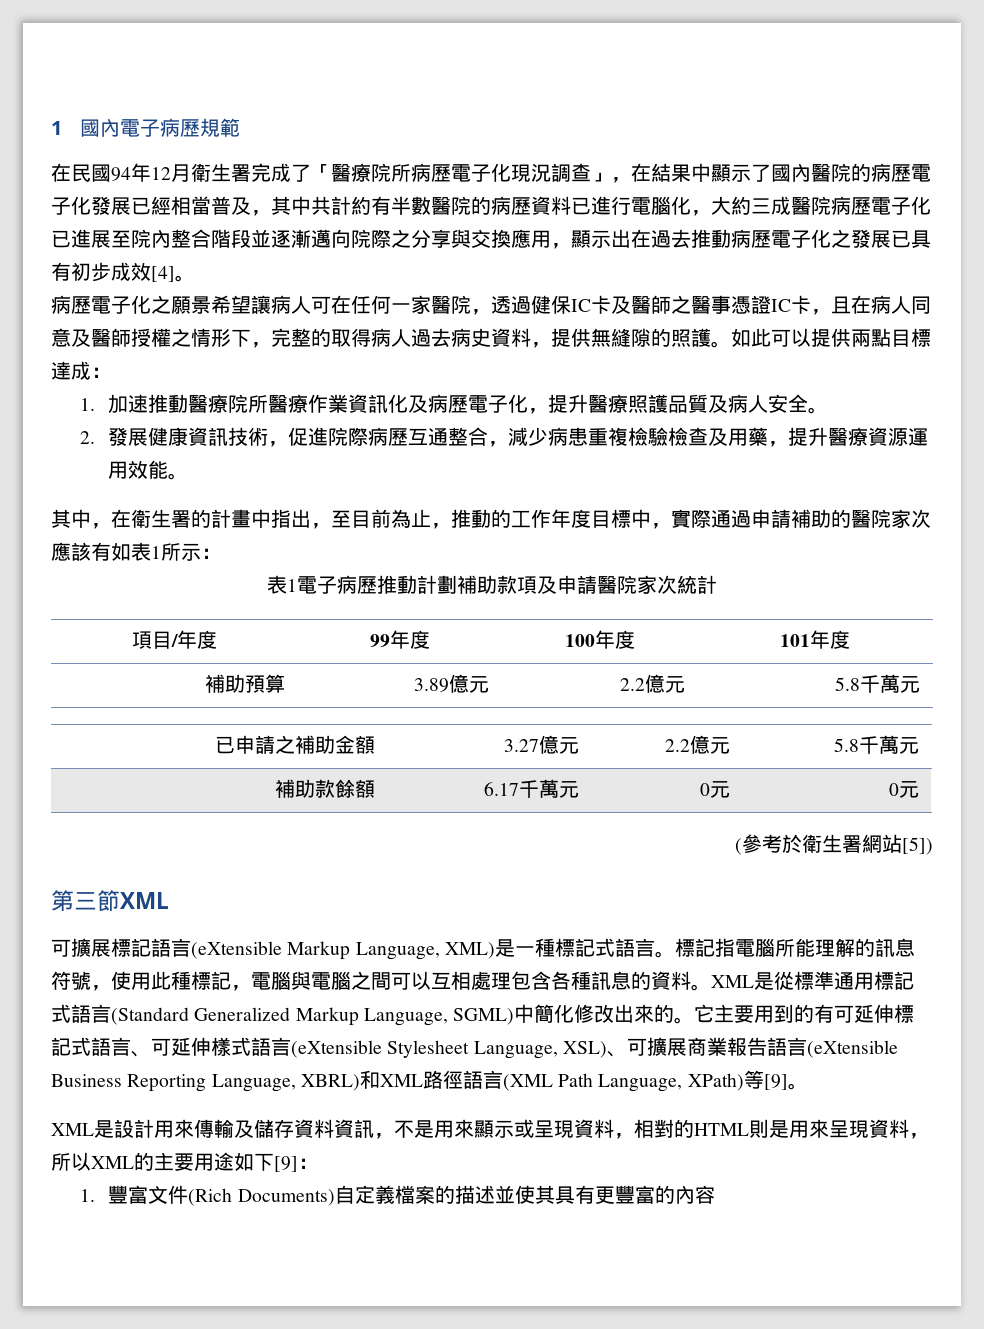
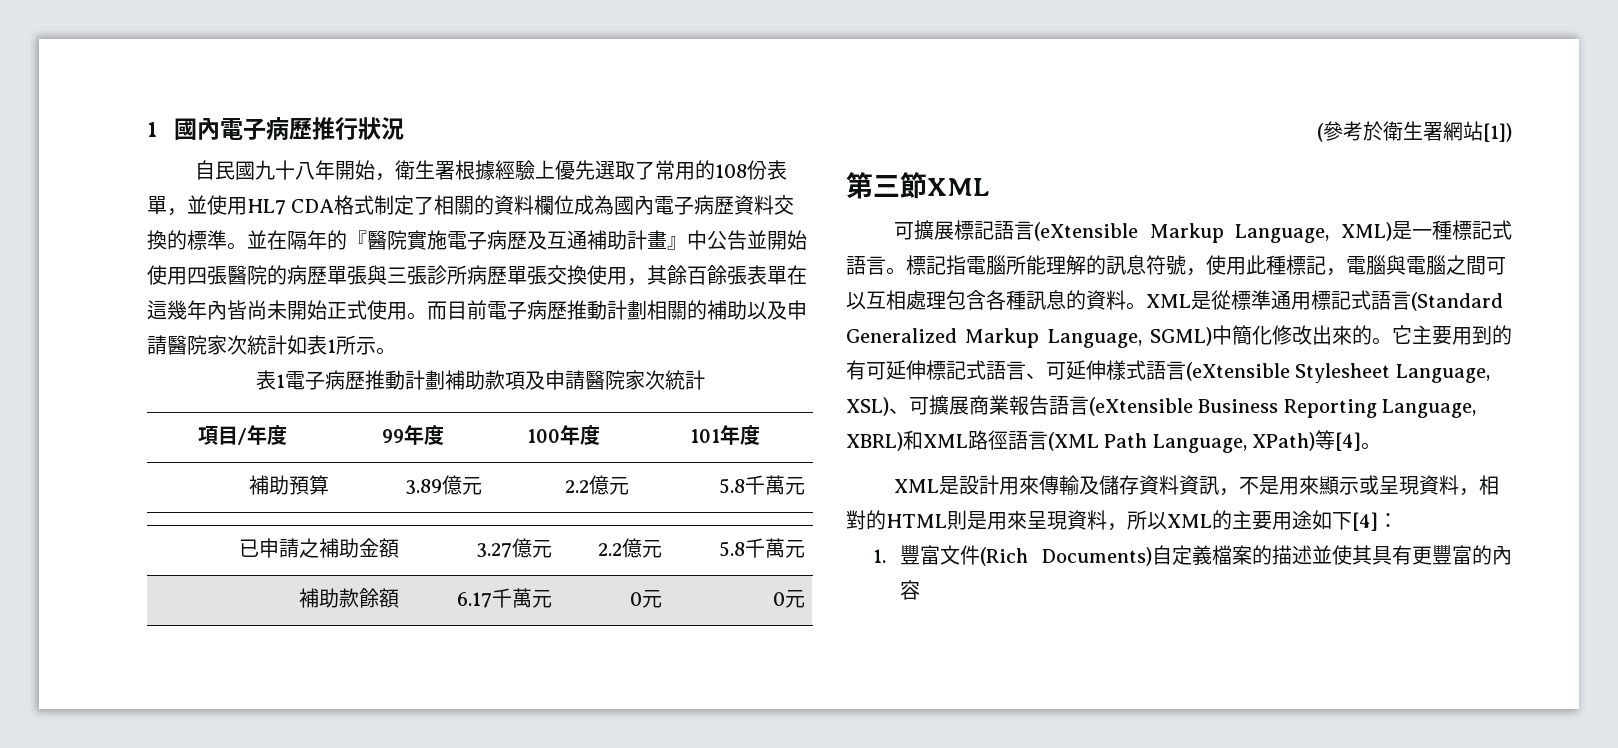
[199,118,240,137] [51,163,931,183] [51,196,931,216] [51,229,931,249] [51,262,195,282] [51,295,931,315] [51,328,931,348] [51,361,111,380] [79,394,829,414] [79,427,929,447] [108,460,189,480] [51,509,931,529] [51,542,111,561] 規範 // 在民國94年12月衛生署完成了「醫療院所病歷電子化現況調查」，在結果中顯示了國內醫院的病歷電子化發展已經相當普及，其中共計約有半數醫院的病歷資料已進行電腦化，大約三成醫院病歷電子化已進展至院內整合階段並逐漸邁向院際之分享與交換應用，顯示出在過去推動病歷電子化之發展已具有初步成效[4]。 // 病歷電子化之願景希望讓病人可在任何一家醫院，透過健保IC卡及醫師之醫事憑證IC卡，且在病人同意及醫師授權之情形下，完整的取得病人過去病史資料，提供無縫隙的照護。如此可以提供兩點目標達成： // 1.加速推動醫療院所醫療作業資訊化及病歷電子化，提升醫療照護品質及病人安全。 // 2.發展健康資訊技術，促進院際病歷互通整合，減少病患重複檢驗檢查及用藥，提升醫療資源運用效能。 // 其中，在衛生署的計畫中指出，至目前為止，推動的工作年度目標中，實際通過申請補助的醫院家次應該有 -> [312,117,405,140] [194,160,787,181] [147,195,795,216] [147,230,807,250] [147,265,807,286] [147,300,807,320] [147,335,287,355] 推行狀況 // 自民國九十八年開始，衛生署根據經驗上優先選取了常用的108份表單，並使用HL7 CDA格式制定了相關的資料欄位成為國內電子病歷資料交換的標準。並在隔年的『醫院實施電子病歷及互通補助計畫』中公告並開始使用四張醫院的病歷單張與三張診所病歷單張交換使用，其餘百餘張表單在這幾年內皆尚未開始正式使用。而目前電子病歷推動計劃相關的補助以及申請醫院家次統計
[201,548,221,559] ： -> [376,347,396,355] 。
[902,837,933,855] [5]) -> [1483,123,1512,142] [1])
[763,1074,788,1090] [9] -> [1335,432,1362,451] [4]
[274,1156,298,1172] [9] -> [1352,512,1378,531] [4]

